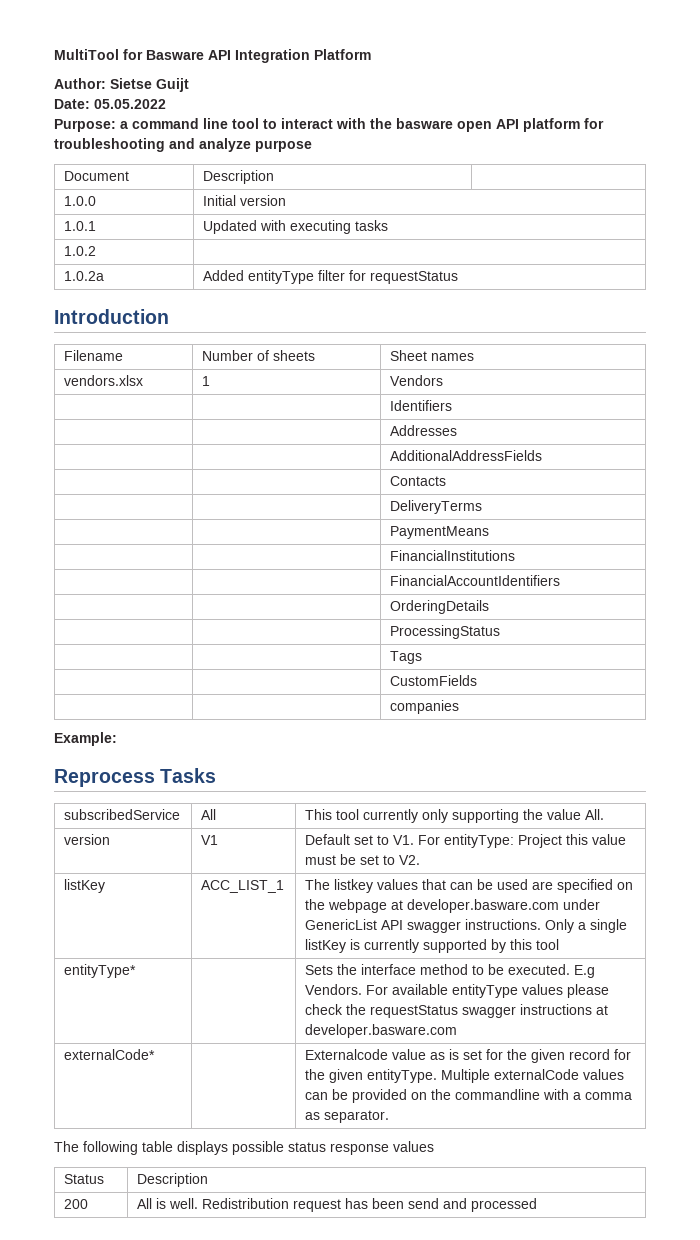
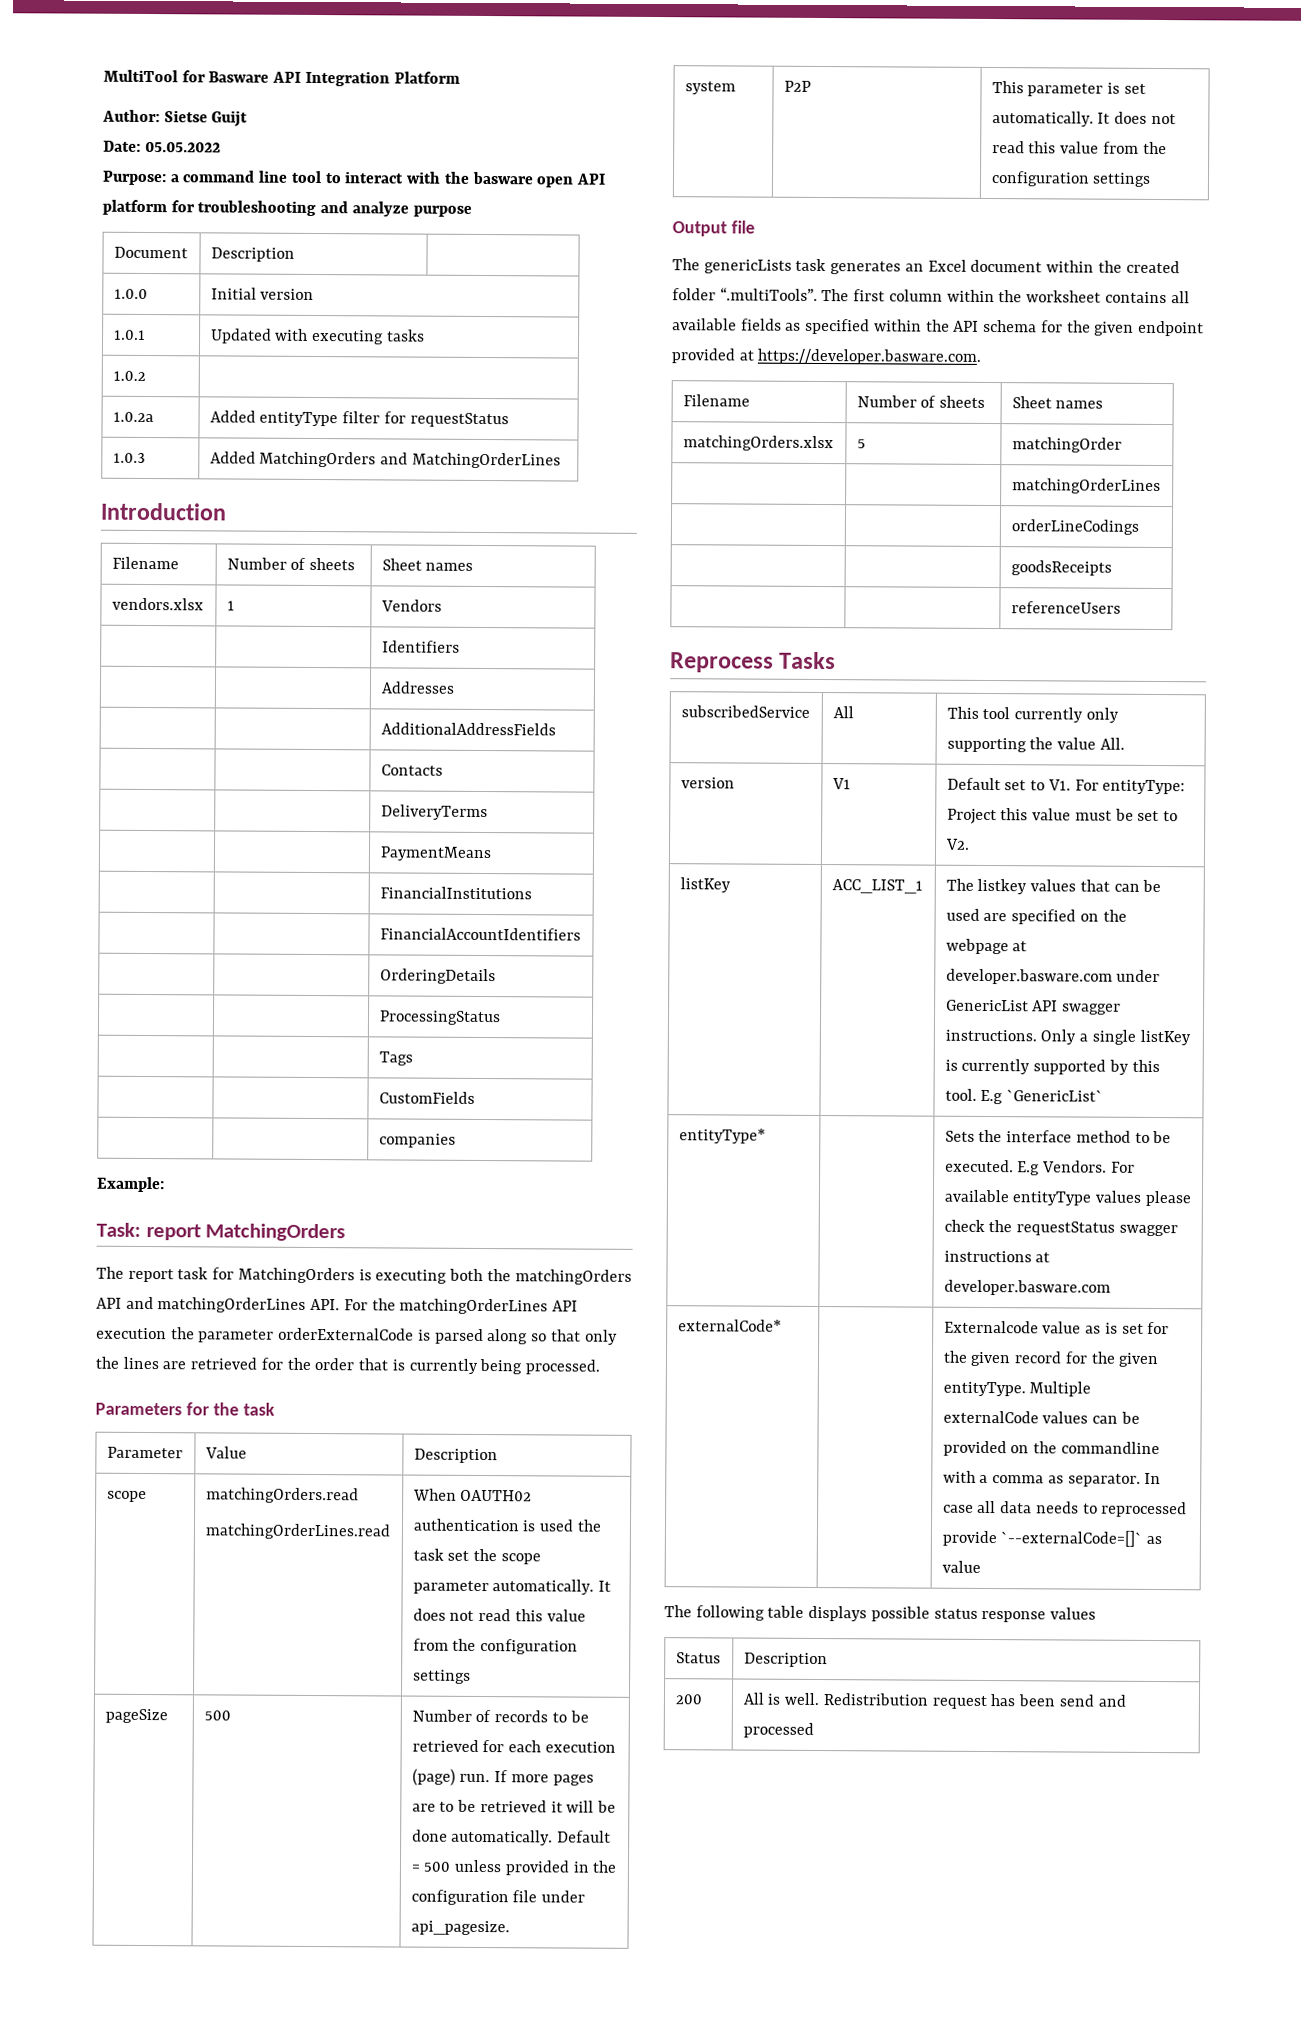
(459, 277) none -> [112,452,146,463] [209,451,561,469] // 1.0.3 | Added MatchingOrders and MatchingOrderLines
(117, 739) none -> [96,1222,346,1242] [96,1266,632,1285] [96,1296,579,1315] [96,1327,618,1345] [95,1356,600,1375] [95,1402,275,1416] [106,1446,183,1459] [204,1446,247,1459] [413,1448,498,1464] [106,1490,147,1503] [205,1487,359,1504] [204,1523,390,1540] [412,1488,533,1502] [412,1518,602,1532] [412,1548,541,1565] [412,1579,612,1595] [412,1608,586,1622] [412,1638,579,1655] [412,1669,471,1684] [104,1708,168,1724] [203,1710,231,1721] [411,1709,589,1723] [411,1739,616,1753] [411,1768,594,1786] [411,1799,617,1813] [411,1829,612,1846] [410,1859,618,1876] [410,1889,586,1906] [410,1920,510,1936] [684,81,736,95] [783,80,811,92] [991,81,1146,97] [991,111,1176,127] [991,141,1167,155] [990,171,1152,187] [672,220,755,237] [672,258,1180,275] [672,287,1190,304] [672,318,1204,337] [671,348,982,365] [682,394,750,407] [856,395,986,408] [1011,396,1104,409] [682,435,834,452] [856,439,866,449] [1011,437,1122,453] [1011,478,1161,495] [1010,519,1139,535] [1010,560,1112,576] [1010,601,1121,614] // Task: report MatchingOrders // The report task for MatchingOrders is executing both the matchingOrders API and matchingOrderLines API. For the matchingOrderLines API execution the parameter orderExternalCode is parsed along so that only the lines are retrieved for the order that is currently being processed. // Parameters for the task // Parameter | Value | Description // scope | matchingOrders.read // matchingOrderLines.read | When OAUTH02 authentication is used the task set the scope parameter automatically. It does not read this value from the configuration settings // pageSize | 500 | Number of records to be retrieved for each execution (page) run. If more pages are to be retrieved it will be done automatically. Default = 500 unless provided in the configuration file under api_pagesize. // system | P2P | This parameter is set automatically. It does not read this value from the configuration settings // Output file // The genericLists task generates an Excel document within the created folder “.multiTools”. The first column within the worksheet contains all available fields as specified within the API schema for the given endpoint provided at https://developer.basware.com. // Filename | Number of sheets | Sheet names // matchingOrders.xlsx | 5 | matchingOrder // | | matchingOrderLines // | | orderLineCodings // | | goodsReceipts // | | referenceUsers
[536,939,560,950] tool -> [944,1088,1104,1105] tool. E.g `GenericList`
(390, 1116) none -> [1144,1472,1162,1485] [942,1500,1188,1518] [941,1530,1163,1547] [941,1560,981,1573] In case all data needs to reprocessed provide `--externalCode=[]` as value

